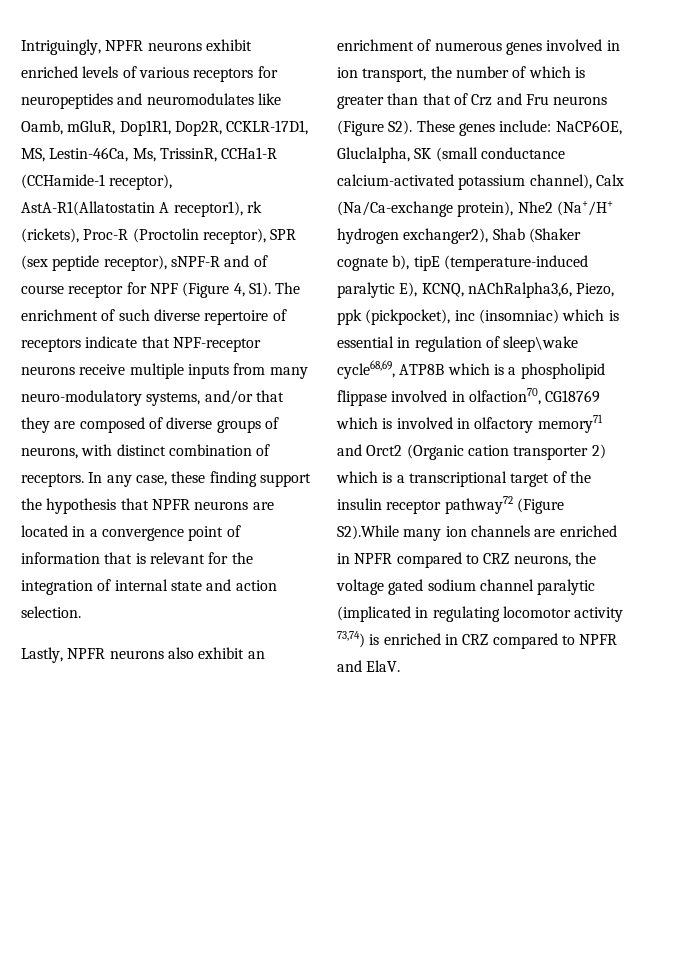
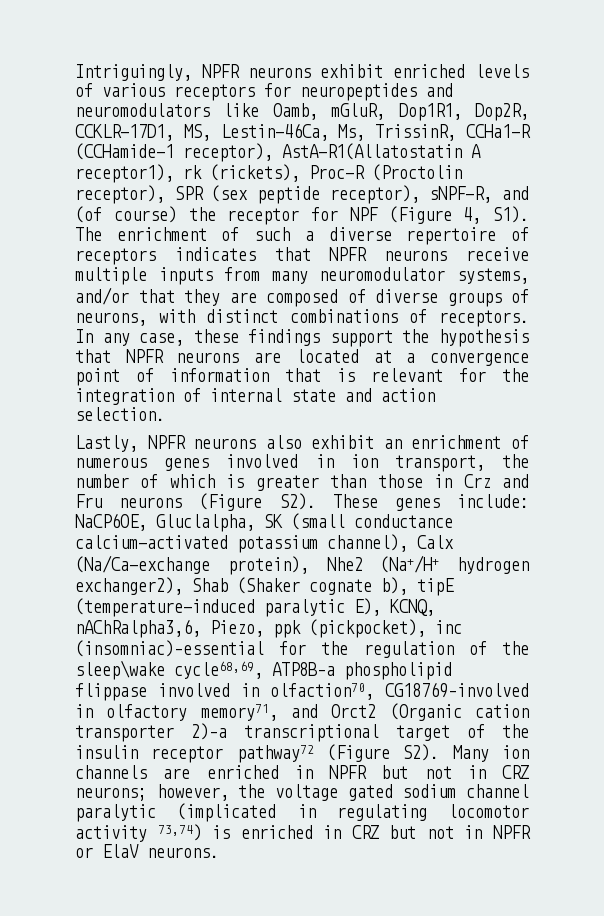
[146,93,254,105] neuromodulates -> [75,103,210,117] neuromodulators
[170,255,268,267] [21,285,64,294] sNPF-R and of course -> [429,186,529,203] [75,206,216,223] sNPF-R, and (of course) the
(150, 315) none -> [304,231,314,241] a
[85,336,261,352] indicate that NPF-receptor -> [174,247,368,261] indicates that NPFR
[21,390,142,406] neuro-modulatory -> [319,267,446,281] neuromodulator
[168,444,252,456] combination -> [289,309,398,323] combinations
[209,471,257,487] finding -> [248,329,321,346] findings
[72,526,86,537] in -> [373,350,392,363] at
[422,93,468,105] that of -> [377,474,453,488] those in
[478,309,619,324] [337,336,411,348] (insomniac) which is essential in -> [75,640,349,657] (insomniac)–essential for the
(500, 342) none -> [501,641,529,655] the
[399,363,517,375] ATP8B which is a -> [272,662,335,676] ATP8B–a
[545,390,601,403] [336,417,453,429] CG18769 which is involved -> [385,682,529,698] CG18769–involved
[537,414,603,433] memory71 -> [200,704,278,721] memory71,
[591,444,606,459] [336,471,405,483] 2) which is a -> [191,723,227,740] 2)–a
[337,525,442,541] S2).While many -> [403,744,489,762] S2). Many
[396,552,571,568] compared to CRZ neurons, -> [381,765,529,779] [75,784,229,801] but not in CRZ neurons; however,
[492,633,618,649] [337,660,401,672] compared to NPFR and ElaV. -> [389,825,531,839] [75,844,219,858] but not in NPFR or ElaV neurons.

